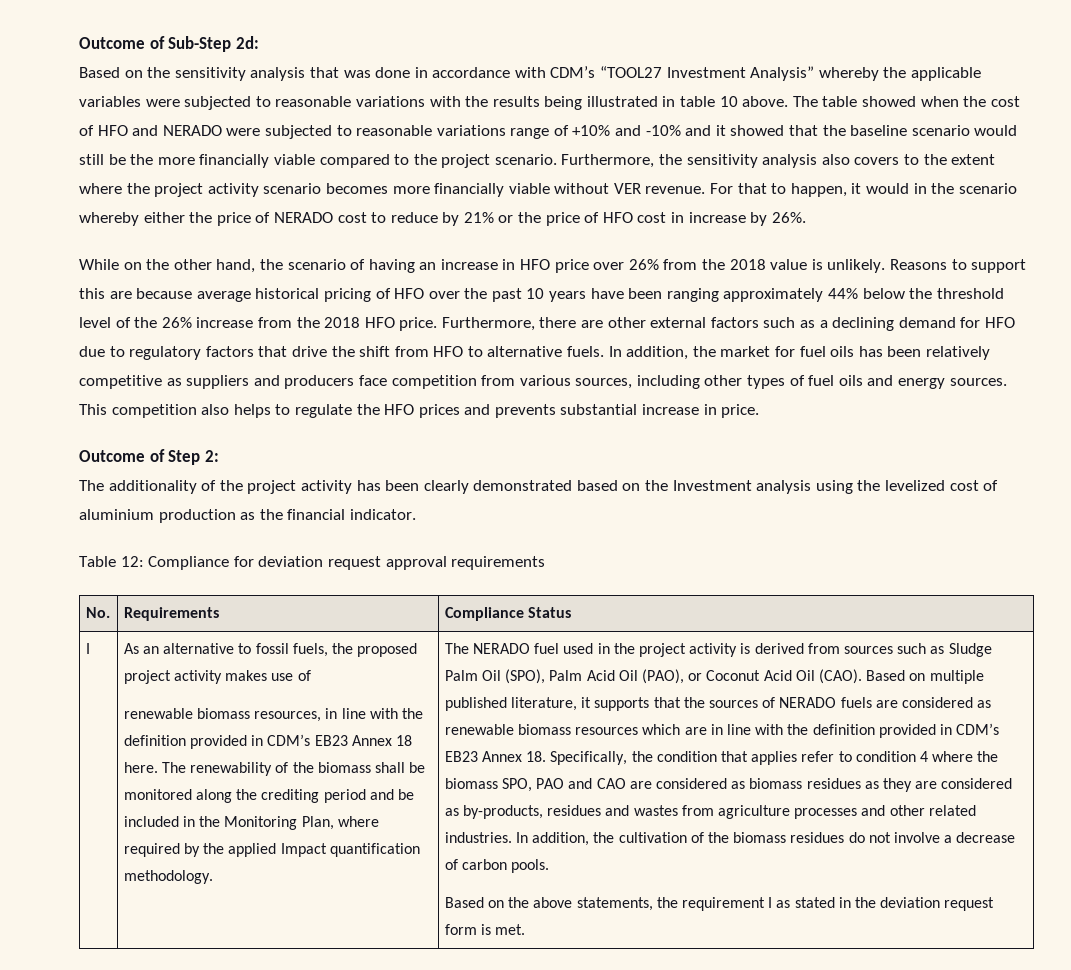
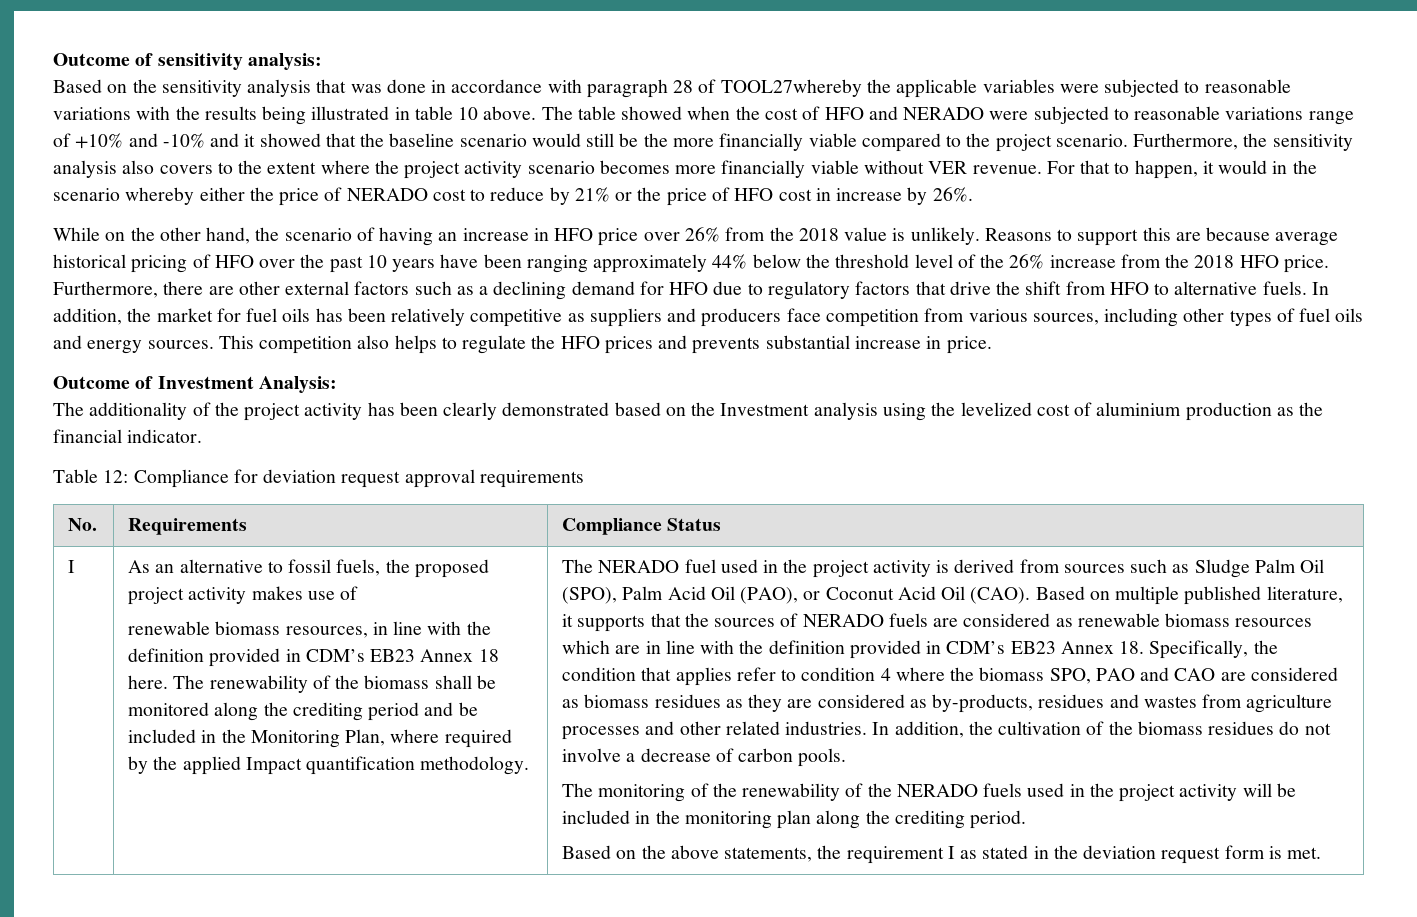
[79,36,259,52] Outcome of Sub-Step 2d: -> [53,53,322,70] Outcome of sensitivity analysis:
[550,66,879,81] CDM’s “TOOL27 Investment Analysis” whereby -> [586,79,862,98] paragraph 28 of TOOL27whereby
[168,450,219,465] Step 2: -> [157,376,337,393] Investment Analysis:
(550, 866) none -> [562,783,1297,802] [562,810,1027,829] // The monitoring of the renewability of the NERADO fuels used in the project activity will be included in the monitoring plan along the crediting period.

